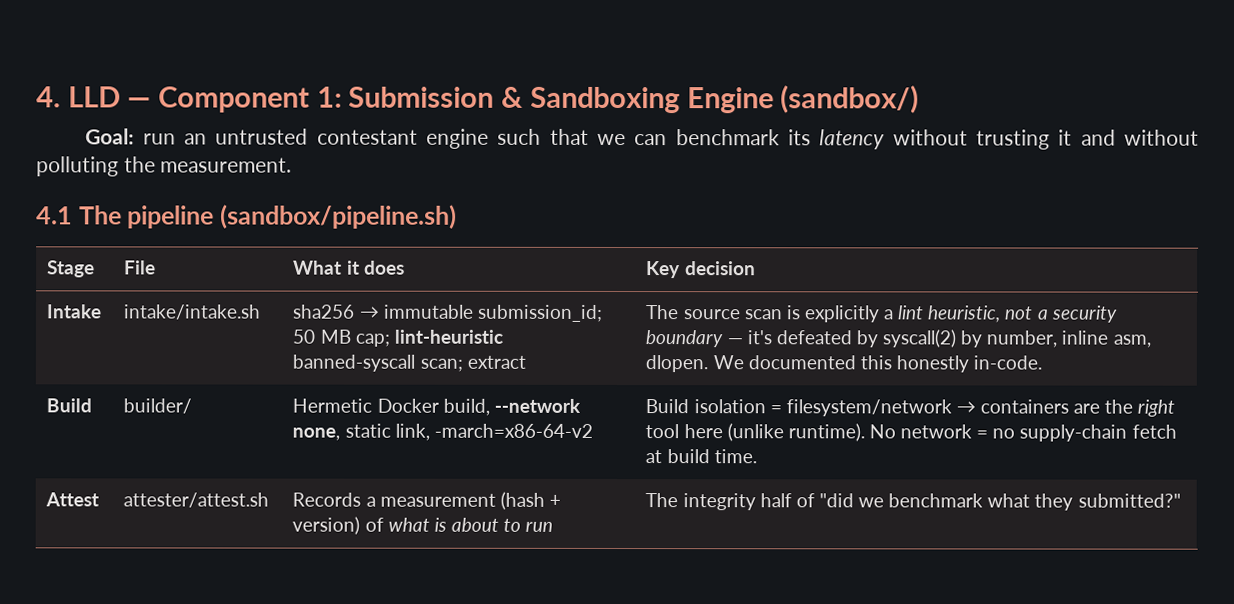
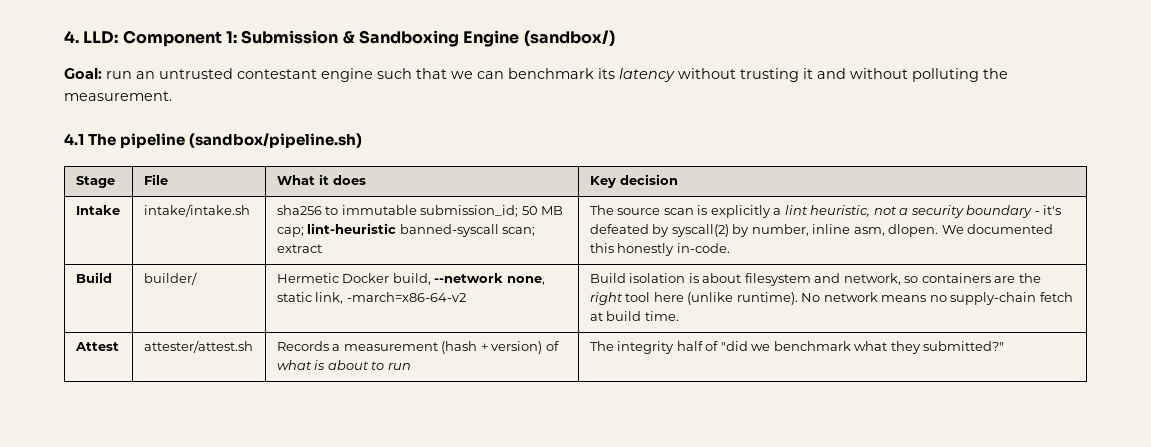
[67,86,152,108] LLD — -> [83,31,119,44] LLD:
[358,306,379,319] → -> [325,206,339,215] to
[726,338,743,345] — -> [1034,211,1040,215] -
[769,399,976,417] = filesystem/network → -> [688,273,919,286] is about filesystem and network, so
[976,430,989,439] = -> [881,295,927,302] means

